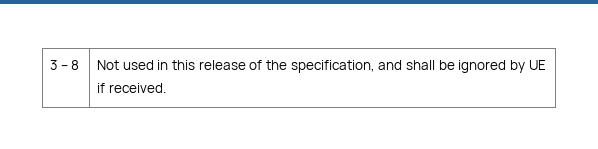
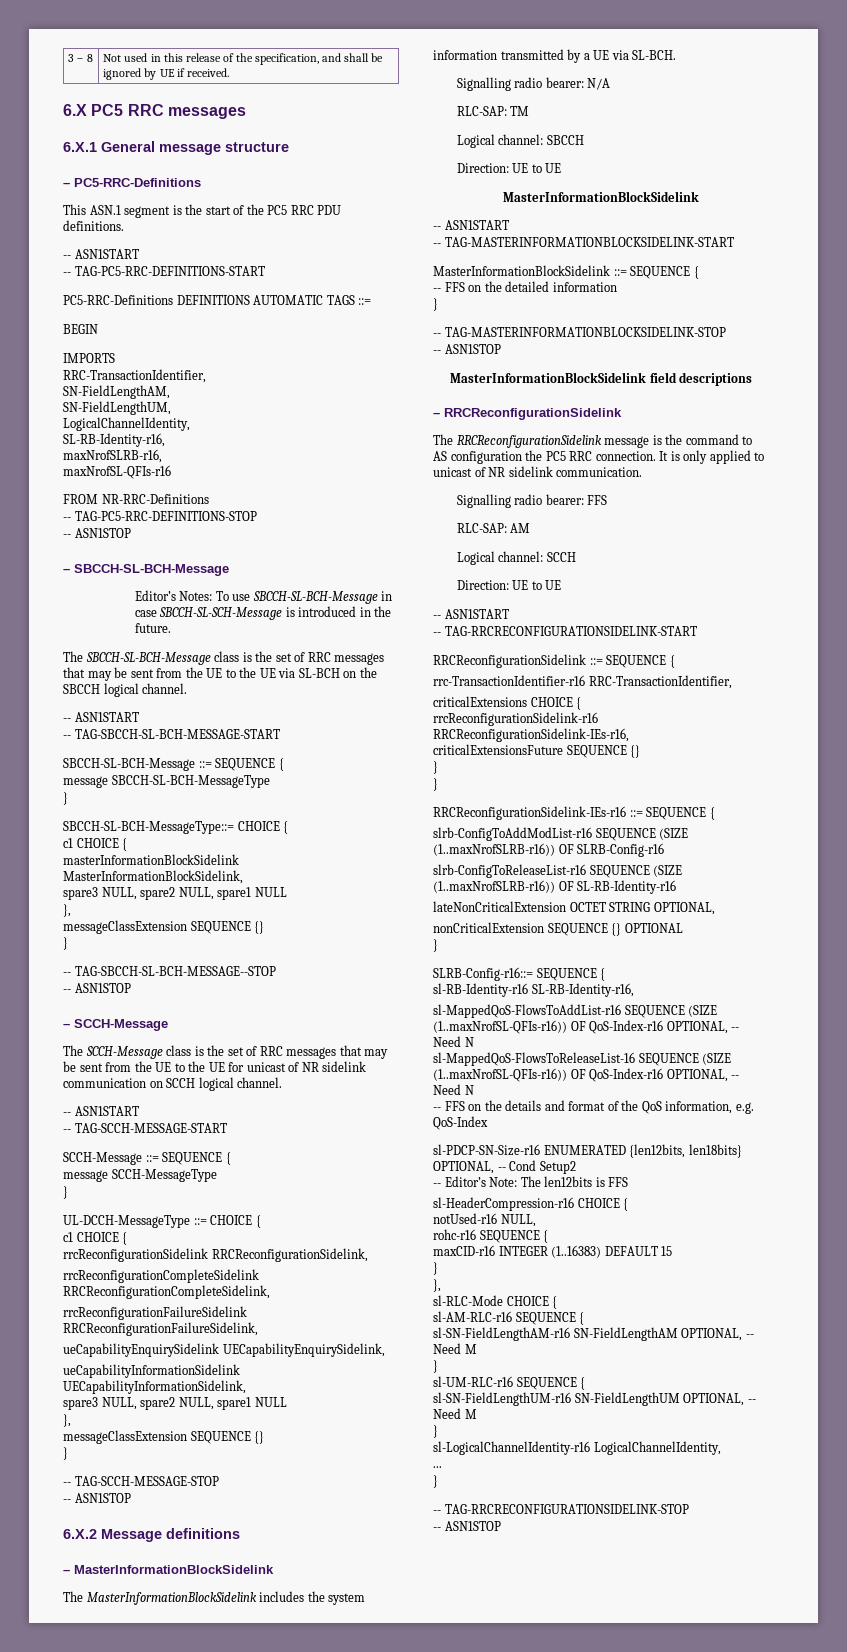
(166, 88) none -> [63,104,246,119] [63,141,289,155] [63,178,201,187] [63,204,342,218] [63,220,124,231] [63,249,139,259] [63,266,265,276] [63,295,372,305] [63,324,98,334] [63,353,115,363] [63,369,206,383] [63,385,170,399] [63,401,171,415] [63,417,190,431] [63,433,165,447] [63,449,162,463] [63,465,171,479] [63,494,209,504] [63,511,257,521] [63,528,131,538] [63,564,229,576] [134,590,393,604] [134,606,392,620] [134,623,171,633] [63,651,385,665] [63,667,377,681] [63,683,188,697] [63,712,139,722] [63,729,280,739] [63,758,284,771] [63,775,270,788] [63,792,68,805] [63,821,289,834] [63,838,128,851] [63,854,239,865] [63,870,243,884] [63,887,287,900] [63,904,71,917] [63,920,265,934] [63,937,68,950] [63,966,276,976] [63,983,131,993] [63,1019,168,1031] [63,1045,389,1059] [63,1061,367,1072] [63,1077,283,1091] [63,1106,139,1116] [63,1123,227,1133] [63,1152,231,1165] [63,1169,217,1182] [63,1186,68,1199] [63,1215,261,1228] [63,1232,128,1245] [63,1248,368,1262] [63,1269,259,1283] [63,1285,270,1299] [63,1306,247,1320] [63,1322,258,1336] [63,1343,385,1357] [63,1364,240,1378] [63,1380,246,1394] [63,1397,287,1410] [63,1414,71,1427] [63,1430,265,1444] [63,1447,68,1460] [63,1476,219,1486] [63,1493,131,1503] [63,1528,240,1542] [63,1565,274,1574] [63,1591,366,1605] [433,49,677,63] [456,77,611,91] [456,106,530,116] [456,134,584,148] [456,163,562,173] [503,191,699,202] [433,220,509,230] [433,237,734,247] [433,265,699,279] [433,281,617,292] [433,298,438,311] [433,327,726,337] [433,344,501,354] [449,372,753,386] [433,408,622,420] [433,434,753,448] [433,450,765,464] [433,466,643,477] [456,494,608,508] [456,523,531,533] [456,551,576,565] [456,580,562,590] [433,609,509,619] [433,626,697,636] [433,654,675,668] [433,675,732,689] [433,696,582,710] [433,712,598,726] [433,728,629,742] [433,744,641,758] [433,761,438,774] [433,778,438,791] [433,806,715,820] [433,827,689,841] [433,843,665,857] [433,864,683,878] [433,880,677,894] [433,901,715,915] [433,922,683,936] [433,939,438,952] [433,967,606,981] [433,983,634,997] [433,1004,718,1018] [433,1020,740,1034] [433,1036,474,1047] [433,1052,732,1066] [433,1068,740,1082] [433,1084,474,1095] [433,1100,754,1114] [433,1116,488,1130] [433,1144,742,1158] [433,1160,576,1174] [433,1176,629,1187] [433,1197,629,1211] [433,1213,536,1227] [433,1229,549,1243] [433,1245,673,1258] [433,1262,438,1275] [433,1279,441,1292] [433,1295,558,1309] [433,1311,585,1325] [433,1327,754,1341] [433,1343,477,1354] [433,1360,438,1373] [433,1376,586,1390] [433,1392,756,1406] [433,1408,477,1419] [433,1425,438,1438] [433,1441,721,1455] [433,1466,442,1468] [433,1475,438,1488] [433,1504,689,1514] [433,1521,501,1531] // 6.X PC5 RRC messages // 6.X.1 General message structure // – PC5-RRC-Definitions // This ASN.1 segment is the start of the PC5 RRC PDU definitions. // -- ASN1START // -- TAG-PC5-RRC-DEFINITIONS-START // PC5-RRC-Definitions DEFINITIONS AUTOMATIC TAGS ::= // BEGIN // IMPORTS // RRC-TransactionIdentifier, // SN-FieldLengthAM, // SN-FieldLengthUM, // LogicalChannelIdentity, // SL-RB-Identity-r16, // maxNrofSLRB-r16, // maxNrofSL-QFIs-r16 // FROM NR-RRC-Definitions // -- TAG-PC5-RRC-DEFINITIONS-STOP // -- ASN1STOP // – SBCCH-SL-BCH-Message // Editor’s Notes: To use SBCCH-SL-BCH-Message in case SBCCH-SL-SCH-Message is introduced in the future. // The SBCCH-SL-BCH-Message class is the set of RRC messages that may be sent from the UE to the UE via SL-BCH on the SBCCH logical channel. // -- ASN1START // -- TAG-SBCCH-SL-BCH-MESSAGE-START // SBCCH-SL-BCH-Message ::= SEQUENCE { // message SBCCH-SL-BCH-MessageType // } // SBCCH-SL-BCH-MessageType::= CHOICE { // c1 CHOICE { // masterInformationBlockSidelink MasterInformationBlockSidelink, // spare3 NULL, spare2 NULL, spare1 NULL // }, // messageClassExtension SEQUENCE {} // } // -- TAG-SBCCH-SL-BCH-MESSAGE--STOP // -- ASN1STOP // – SCCH-Message // The SCCH-Message class is the set of RRC messages that may be sent from the UE to the UE for unicast of NR sidelink communication on SCCH logical channel. // -- ASN1START // -- TAG-SCCH-MESSAGE-START // SCCH-Message ::= SEQUENCE { // message SCCH-MessageType // } // UL-DCCH-MessageType ::= CHOICE { // c1 CHOICE { // rrcReconfigurationSidelink RRCReconfigurationSidelink, // rrcReconfigurationCompleteSidelink RRCReconfigurationCompleteSidelink, // rrcReconfigurationFailureSidelink RRCReconfigurationFailureSidelink, // ueCapabilityEnquirySidelink UECapabilityEnquirySidelink, // ueCapabilityInformationSidelink UECapabilityInformationSidelink, // spare3 NULL, spare2 NULL, spare1 NULL // }, // messageClassExtension SEQUENCE {} // } // -- TAG-SCCH-MESSAGE-STOP // -- ASN1STOP // 6.X.2 Message definitions // – MasterInformationBlockSidelink // The MasterInformationBlockSidelink includes the system information transmitted by a UE via SL-BCH. // Signalling radio bearer: N/A // RLC-SAP: TM // Logical channel: SBCCH // Direction: UE to UE // MasterInformationBlockSidelink // -- ASN1START // -- TAG-MASTERINFORMATIONBLOCKSIDELINK-START // MasterInformationBlockSidelink ::= SEQUENCE { // -- FFS on the detailed information // } // -- TAG-MASTERINFORMATIONBLOCKSIDELINK-STOP // -- ASN1STOP // MasterInformationBlockSidelink field descriptions // – RRCReconfigurationSidelink // The RRCReconfigurationSidelink message is the command to AS configuration the PC5 RRC connection. It is only applied to unicast of NR sidelink communication. // Signalling radio bearer: FFS // RLC-SAP: AM // Logical channel: SCCH // Direction: UE to UE // -- ASN1START // -- TAG-RRCRECONFIGURATIONSIDELINK-START // RRCReconfigurationSidelink ::= SEQUENCE { // rrc-TransactionIdentifier-r16 RRC-TransactionIdentifier, // criticalExtensions CHOICE { // rrcReconfigurationSidelink-r16 RRCReconfigurationSidelink-IEs-r16, // criticalExtensionsFuture SEQUENCE {} // } // } // RRCReconfigurationSidelink-IEs-r16 ::= SEQUENCE { // slrb-ConfigToAddModList-r16 SEQUENCE (SIZE (1..maxNrofSLRB-r16)) OF SLRB-Config-r16 // slrb-ConfigToReleaseList-r16 SEQUENCE (SIZE (1..maxNrofSLRB-r16)) OF SL-RB-Identity-r16 // lateNonCriticalExtension OCTET STRING OPTIONAL, // nonCriticalExtension SEQUENCE {} OPTIONAL // } // SLRB-Config-r16::= SEQUENCE { // sl-RB-Identity-r16 SL-RB-Identity-r16, // sl-MappedQoS-FlowsToAddList-r16 SEQUENCE (SIZE (1..maxNrofSL-QFIs-r16)) OF QoS-Index-r16 OPTIONAL, -- Need N // sl-MappedQoS-FlowsToReleaseList-16 SEQUENCE (SIZE (1..maxNrofSL-QFIs-r16)) OF QoS-Index-r16 OPTIONAL, -- Need N // -- FFS on the details and format of the QoS information, e.g. QoS-Index // sl-PDCP-SN-Size-r16 ENUMERATED {len12bits, len18bits} OPTIONAL, -- Cond Setup2 // -- Editor’s Note: The len12bits is FFS // sl-HeaderCompression-r16 CHOICE { // notUsed-r16 NULL, // rohc-r16 SEQUENCE { // maxCID-r16 INTEGER (1..16383) DEFAULT 15 // } // }, // sl-RLC-Mode CHOICE { // sl-AM-RLC-r16 SEQUENCE { // sl-SN-FieldLengthAM-r16 SN-FieldLengthAM OPTIONAL, -- Need M // } // sl-UM-RLC-r16 SEQUENCE { // sl-SN-FieldLengthUM-r16 SN-FieldLengthUM OPTIONAL, -- Need M // } // sl-LogicalChannelIdentity-r16 LogicalChannelIdentity, // ... // } // -- TAG-RRCRECONFIGURATIONSIDELINK-STOP // -- ASN1STOP

